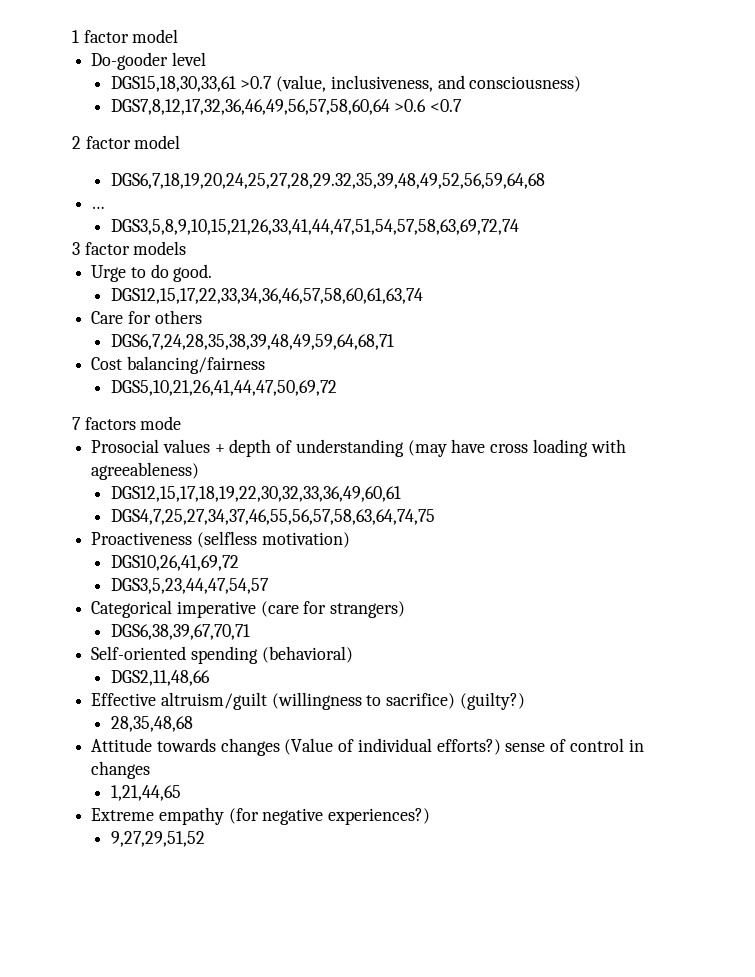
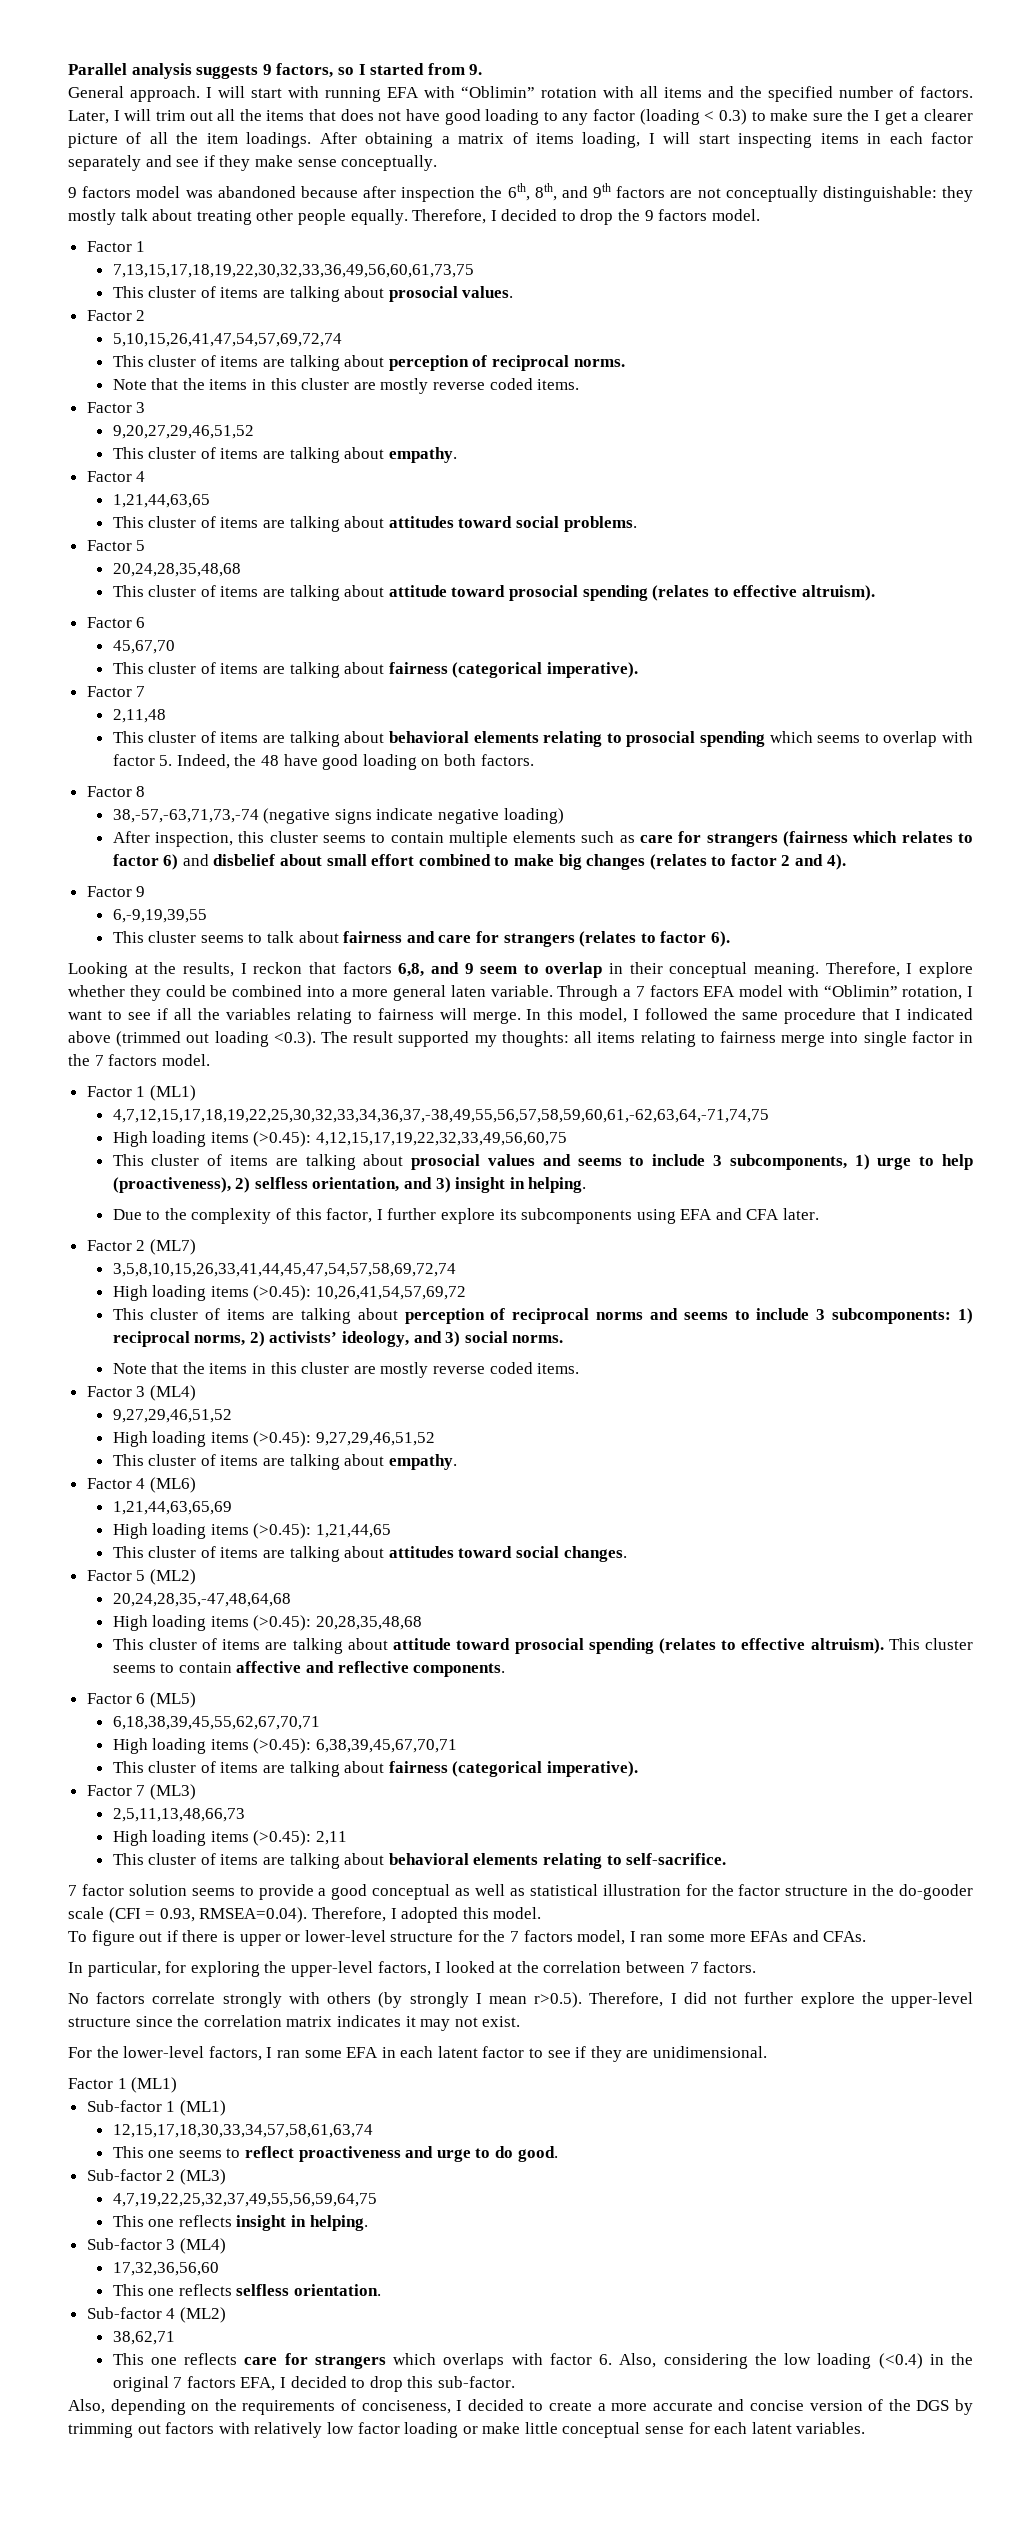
[72,29,179,43] [91,52,206,70] [110,75,582,92] [110,99,463,115] [72,135,181,149] [110,173,545,189] [91,206,106,209] [110,219,519,235] [72,241,187,255] [91,264,213,282] [110,288,423,304] [91,310,202,324] [110,334,394,350] [91,356,265,374] [110,380,337,396] [72,416,182,430] [91,439,626,457] [91,462,200,480] [110,486,401,502] [110,509,435,525] [91,531,350,548] [110,555,239,571] [110,578,269,594] [91,600,406,618] [110,624,250,640] [91,646,353,664] [110,670,210,686] [91,692,525,710] [110,716,193,732] [91,738,644,756] [91,761,151,779] [110,785,181,801] [91,807,431,825] [110,831,205,847] 1 factor model // Do-gooder level // DGS15,18,30,33,61 >0.7 (value, inclusiveness, and consciousness) // DGS7,8,12,17,32,36,46,49,56,57,58,60,64 >0.6 <0.7 // 2 factor model // DGS6,7,18,19,20,24,25,27,28,29.32,35,39,48,49,52,56,59,64,68 // … // DGS3,5,8,9,10,15,21,26,33,41,44,47,51,54,57,58,63,69,72,74 // 3 factor models // Urge to do good. // DGS12,15,17,22,33,34,36,46,57,58,60,61,63,74 // Care for others // DGS6,7,24,28,35,38,39,48,49,59,64,68,71 // Cost balancing/fairness // DGS5,10,21,26,41,44,47,50,69,72 // 7 factors mode // Prosocial values + depth of understanding (may have cross loading with agreeableness) // DGS12,15,17,18,19,22,30,32,33,36,49,60,61 // DGS4,7,25,27,34,37,46,55,56,57,58,63,64,74,75 // Proactiveness (selfless motivation) // DGS10,26,41,69,72 // DGS3,5,23,44,47,54,57 // Categorical imperative (care for strangers) // DGS6,38,39,67,70,71 // Self-oriented spending (behavioral) // DGS2,11,48,66 // Effective altruism/guilt (willingness to sacrifice) (guilty?) // 28,35,48,68 // Attitude towards changes (Value of individual efforts?) sense of control in changes // 1,21,44,65 // Extreme empathy (for negative experiences?) // 9,27,29,51,52 -> [68,63,483,79] [68,86,973,102] [68,109,974,125] [68,132,974,148] [68,155,438,171] [68,183,973,202] [68,209,760,225] [86,241,146,252] [112,264,474,278] [112,286,514,302] [86,310,146,321] [112,333,342,347] [112,355,625,371] [112,378,580,394] [86,402,146,413] [112,425,254,439] [112,447,457,463] [86,471,146,482] [112,494,210,508] [112,516,637,532] [86,540,146,551] [112,563,241,577] [112,585,875,601] [86,617,146,628] [112,640,175,654] [112,662,638,678] [86,686,146,697] [112,709,166,723] [112,731,973,747] [112,754,534,770] [86,786,146,797] [112,808,564,824] [112,831,973,847] [112,854,846,870] [86,886,146,897] [112,909,207,923] [112,931,730,947] [68,962,973,978] [68,985,973,1001] [68,1008,974,1024] [68,1031,974,1047] [68,1054,210,1066] [86,1085,196,1101] [112,1109,769,1123] [112,1131,567,1147] [112,1154,974,1170] [112,1177,587,1193] [112,1208,820,1224] [86,1239,196,1255] [112,1263,456,1277] [112,1285,466,1301] [112,1308,973,1324] [112,1331,564,1347] [112,1362,580,1378] [86,1385,196,1401] [112,1409,232,1423] [112,1431,435,1447] [112,1454,457,1470] [86,1477,196,1493] [112,1501,232,1515] [112,1523,391,1539] [112,1546,627,1562] [86,1569,196,1585] [112,1593,291,1607] [112,1615,422,1631] [112,1638,973,1654] [112,1661,506,1677] [86,1692,196,1708] [112,1716,320,1730] [112,1738,457,1754] [112,1761,638,1777] [86,1784,196,1800] [112,1808,245,1822] [112,1830,347,1846] [112,1853,727,1869] [68,1884,973,1900] [68,1907,542,1923] [68,1930,867,1946] [68,1961,757,1977] [68,1992,973,2008] [68,2015,521,2031] [68,2046,768,2062] [68,2077,178,2093] [86,2100,226,2116] [112,2124,373,2138] [112,2146,558,2162] [86,2169,226,2185] [112,2193,377,2207] [112,2215,368,2231] [86,2238,226,2254] [112,2262,219,2276] [112,2284,381,2296] [86,2307,226,2323] [112,2331,175,2345] [112,2353,974,2369] [112,2376,515,2392] [68,2399,974,2415] [68,2422,866,2438] Parallel analysis suggests 9 factors, so I started from 9. // General approach. I will start with running EFA with “Oblimin” rotation with all items and the specified number of factors. Later, I will trim out all the items that does not have good loading to any factor (loading < 0.3) to make sure the I get a clearer picture of all the item loadings. After obtaining a matrix of items loading, I will start inspecting items in each factor separately and see if they make sense conceptually. // 9 factors model was abandoned because after inspection the 6th, 8th, and 9th factors are not conceptually distinguishable: they mostly talk about treating other people equally. Therefore, I decided to drop the 9 factors model. // Factor 1 // 7,13,15,17,18,19,22,30,32,33,36,49,56,60,61,73,75 // This cluster of items are talking about prosocial values. // Factor 2 // 5,10,15,26,41,47,54,57,69,72,74 // This cluster of items are talking about perception of reciprocal norms. // Note that the items in this cluster are mostly reverse coded items. // Factor 3 // 9,20,27,29,46,51,52 // This cluster of items are talking about empathy. // Factor 4 // 1,21,44,63,65 // This cluster of items are talking about attitudes toward social problems. // Factor 5 // 20,24,28,35,48,68 // This cluster of items are talking about attitude toward prosocial spending (relates to effective altruism). // Factor 6 // 45,67,70 // This cluster of items are talking about fairness (categorical imperative). // Factor 7 // 2,11,48 // This cluster of items are talking about behavioral elements relating to prosocial spending which seems to overlap with factor 5. Indeed, the 48 have good loading on both factors. // Factor 8 // 38,-57,-63,71,73,-74 (negative signs indicate negative loading) // After inspection, this cluster seems to contain multiple elements such as care for strangers (fairness which relates to factor 6) and disbelief about small effort combined to make big changes (relates to factor 2 and 4). // Factor 9 // 6,-9,19,39,55 // This cluster seems to talk about fairness and care for strangers (relates to factor 6). // Looking at the results, I reckon that factors 6,8, and 9 seem to overlap in their conceptual meaning. Therefore, I explore whether they could be combined into a more general laten variable. Through a 7 factors EFA model with “Oblimin” rotation, I want to see if all the variables relating to fairness will merge. In this model, I followed the same procedure that I indicated above (trimmed out loading <0.3). The result supported my thoughts: all items relating to fairness merge into single factor in the 7 factors model. // Factor 1 (ML1) // 4,7,12,15,17,18,19,22,25,30,32,33,34,36,37,-38,49,55,56,57,58,59,60,61,-62,63,64,-71,74,75 // High loading items (>0.45): 4,12,15,17,19,22,32,33,49,56,60,75 // This cluster of items are talking about prosocial values and seems to include 3 subcomponents, 1) urge to help (proactiveness), 2) selfless orientation, and 3) insight in helping. // Due to the complexity of this factor, I further explore its subcomponents using EFA and CFA later. // Factor 2 (ML7) // 3,5,8,10,15,26,33,41,44,45,47,54,57,58,69,72,74 // High loading items (>0.45): 10,26,41,54,57,69,72 // This cluster of items are talking about perception of reciprocal norms and seems to include 3 subcomponents: 1) reciprocal norms, 2) activists’ ideology, and 3) social norms. // Note that the items in this cluster are mostly reverse coded items. // Factor 3 (ML4) // 9,27,29,46,51,52 // High loading items (>0.45): 9,27,29,46,51,52 // This cluster of items are talking about empathy. // Factor 4 (ML6) // 1,21,44,63,65,69 // High loading items (>0.45): 1,21,44,65 // This cluster of items are talking about attitudes toward social changes. // Factor 5 (ML2) // 20,24,28,35,-47,48,64,68 // High loading items (>0.45): 20,28,35,48,68 // This cluster of items are talking about attitude toward prosocial spending (relates to effective altruism). This cluster seems to contain affective and reflective components. // Factor 6 (ML5) // 6,18,38,39,45,55,62,67,70,71 // High loading items (>0.45): 6,38,39,45,67,70,71 // This cluster of items are talking about fairness (categorical imperative). // Factor 7 (ML3) // 2,5,11,13,48,66,73 // High loading items (>0.45): 2,11 // This cluster of items are talking about behavioral elements relating to self-sacrifice. // 7 factor solution seems to provide a good conceptual as well as statistical illustration for the factor structure in the do-gooder scale (CFI = 0.93, RMSEA=0.04). Therefore, I adopted this model. // To figure out if there is upper or lower-level structure for the 7 factors model, I ran some more EFAs and CFAs. // In particular, for exploring the upper-level factors, I looked at the correlation between 7 factors. // No factors correlate strongly with others (by strongly I mean r>0.5). Therefore, I did not further explore the upper-level structure since the correlation matrix indicates it may not exist. // For the lower-level factors, I ran some EFA in each latent factor to see if they are unidimensional. // Factor 1 (ML1) // Sub-factor 1 (ML1) // 12,15,17,18,30,33,34,57,58,61,63,74 // This one seems to reflect proactiveness and urge to do good. // Sub-factor 2 (ML3) // 4,7,19,22,25,32,37,49,55,56,59,64,75 // This one reflects insight in helping. // Sub-factor 3 (ML4) // 17,32,36,56,60 // This one reflects selfless orientation. // Sub-factor 4 (ML2) // 38,62,71 // This one reflects care for strangers which overlaps with factor 6. Also, considering the low loading (<0.4) in the original 7 factors EFA, I decided to drop this sub-factor. // Also, depending on the requirements of conciseness, I decided to create a more accurate and concise version of the DGS by trimming out factors with relatively low factor loading or make little conceptual sense for each latent variables.

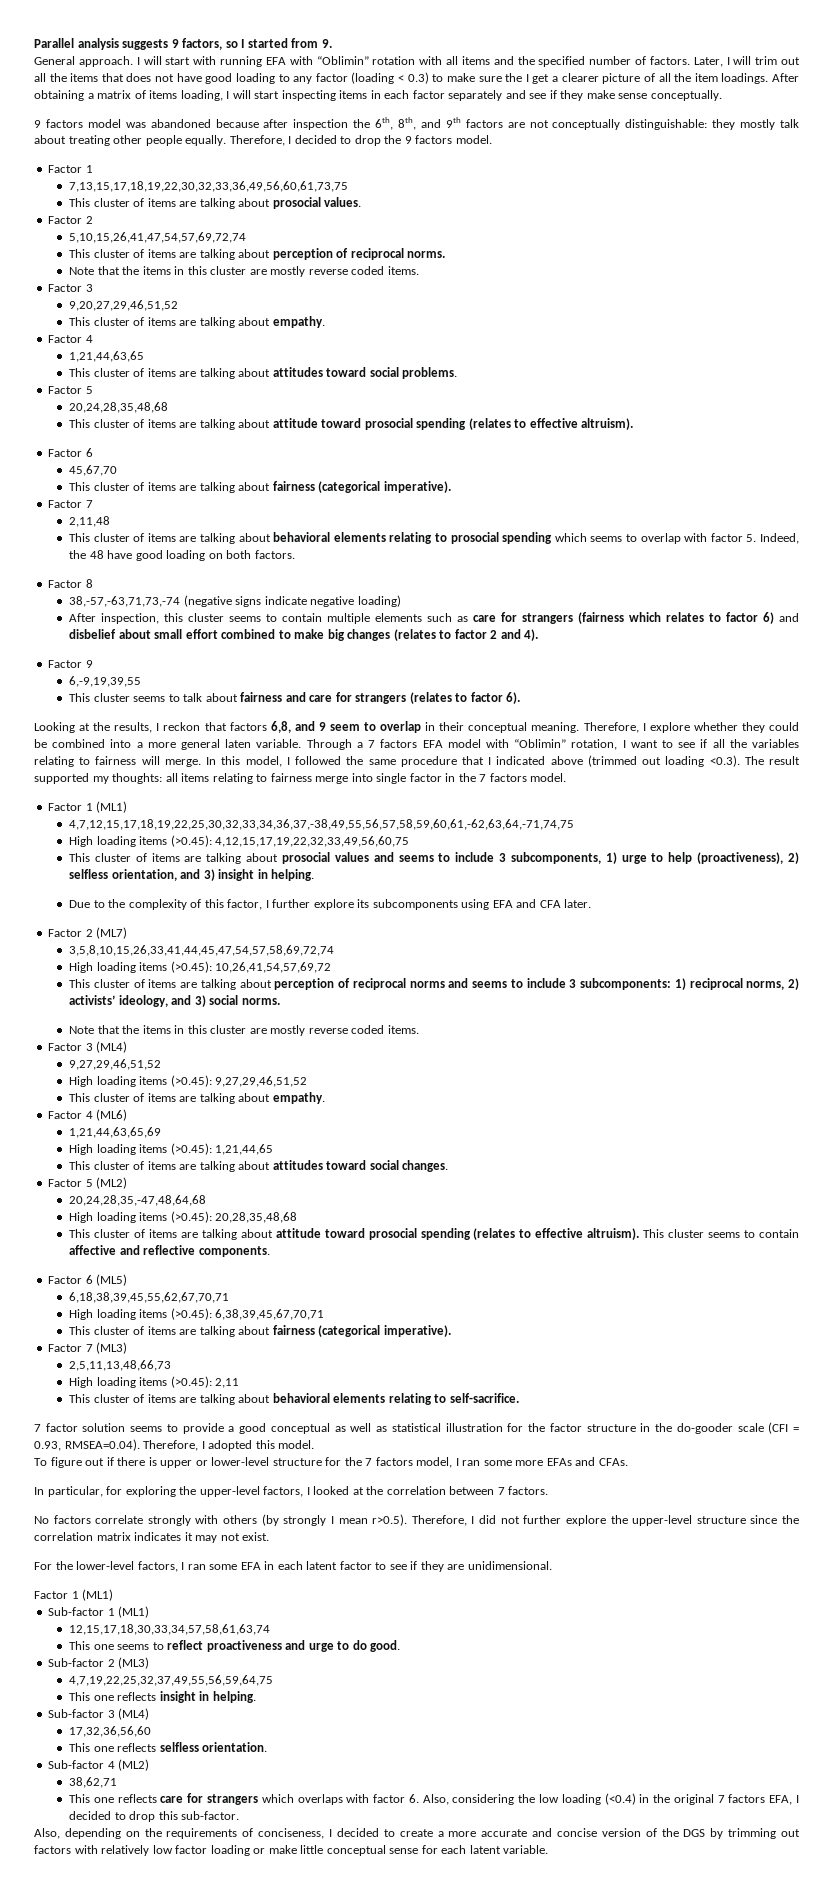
[796,2422,866,2434] variables. -> [503,1845,549,1854] variable.

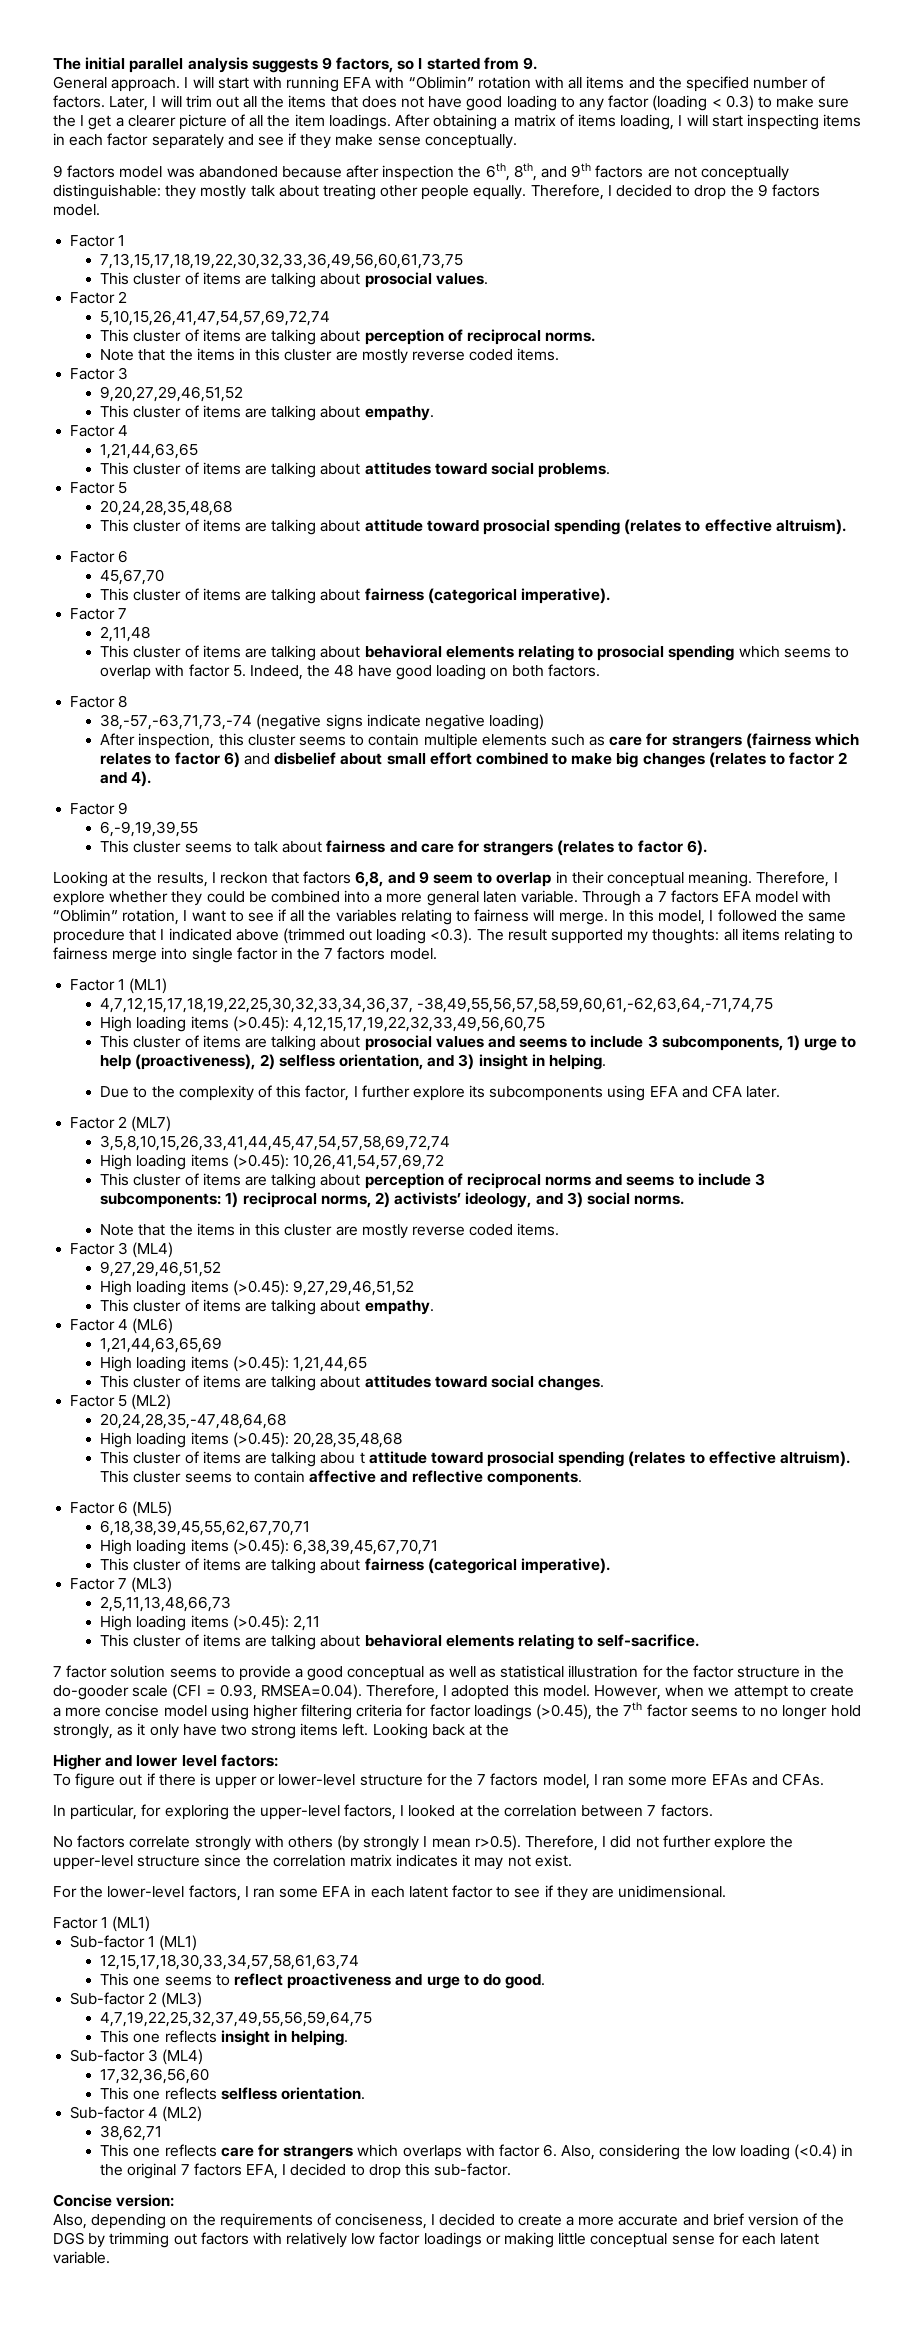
[34,38,74,48] Parallel -> [53,57,184,73] The initial parallel
[69,819,575,830] 4,7,12,15,17,18,19,22,25,30,32,33,34,36,37,-38,49,55,56,57,58,59,60,61,-62,63,64,-71,74,75 -> [100,997,774,1013] 4,7,12,15,17,18,19,22,25,30,32,33,34,36,37, -38,49,55,56,57,58,59,60,61,-62,63,64,-71,74,75
[240,1229,273,1238] about -> [320,1452,365,1464] abou t
(315, 1444) none -> [594,1685,854,1700] [53,1702,861,1720] [53,1723,510,1739] [53,1754,278,1770] However, when we attempt to create a more concise model using higher filtering criteria for factor loadings (>0.45), the 7th factor seems to no longer hold strongly, as it only have two strong items left. Looking back at the // Higher and lower level factors:
(240, 1815) none -> [53,2194,175,2207] // Concise version:
[556,1828,597,1837] concise -> [712,2213,744,2226] brief
[210,1845,297,1856] loading or make -> [423,2232,555,2248] loadings or making

